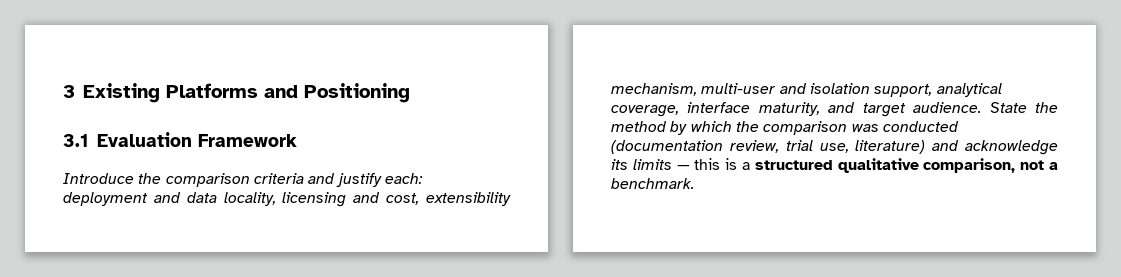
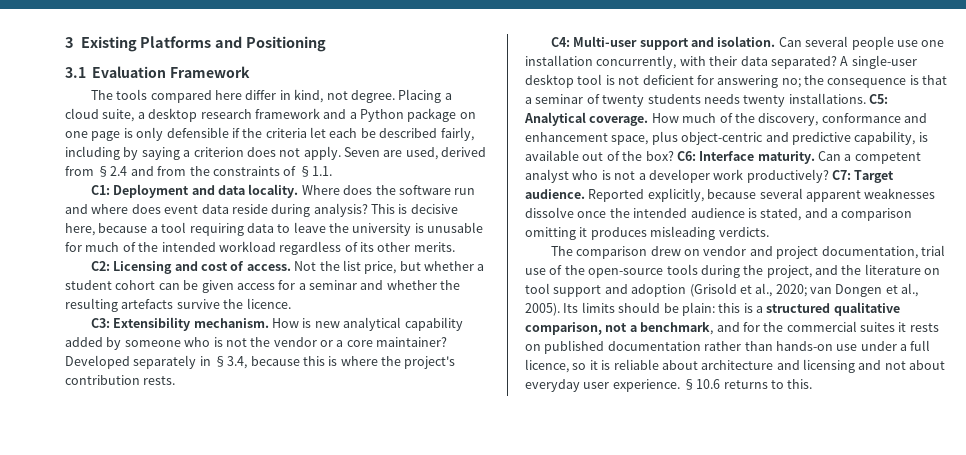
[63,173,423,187] [63,192,511,207] [611,83,1002,97] [611,102,1058,117] [611,121,959,135] [611,140,1058,155] [611,159,690,170] Introduce the comparison criteria and justify each: deployment and data locality, licensing and cost, extensibility mechanism, multi-user and isolation support, analytical coverage, interface maturity, and target audience. State the method by which the comparison was conducted (documentation review, trial use, literature) and acknowledge its limits — -> [90,89,452,103] [65,108,476,122] [65,127,474,141] [65,146,487,160] [65,166,332,177] [90,184,476,198] [65,203,458,217] [65,222,484,236] [65,241,455,255] [90,260,485,274] [65,280,461,293] [65,298,291,312] [90,317,463,331] [65,337,448,350] [65,355,456,369] [65,375,176,385] [550,36,945,50] [525,55,917,69] [525,74,948,88] [525,93,888,107] [524,112,927,126] [525,131,928,145] [525,150,921,164] [525,169,895,183] [525,188,936,202] [525,207,913,221] [525,226,769,240] [550,245,945,259] [525,264,941,278] [525,283,919,297] [525,302,715,316] The tools compared here differ in kind, not degree. Placing a cloud suite, a desktop research framework and a Python package on one page is only defensible if the criteria let each be described fairly, including by saying a criterion does not apply. Seven are used, derived from §2.4 and from the constraints of §1.1. // C1: Deployment and data locality. Where does the software run and where does event data reside during analysis? This is decisive here, because a tool requiring data to leave the university is unusable for much of the intended workload regardless of its other merits. // C2: Licensing and cost of access. Not the list price, but whether a student cohort can be given access for a seminar and whether the resulting artefacts survive the licence. // C3: Extensibility mechanism. How is new analytical capability added by someone who is not the vendor or a core maintainer? Developed separately in §3.4, because this is where the project's contribution rests. // C4: Multi-user support and isolation. Can several people use one installation concurrently, with their data separated? A single-user desktop tool is not deficient for answering no; the consequence is that a seminar of twenty students needs twenty installations. C5: Analytical coverage. How much of the discovery, conformance and enhancement space, plus object-centric and predictive capability, is available out of the box? C6: Interface maturity. Can a competent analyst who is not a developer work productively? C7: Target audience. Reported explicitly, because several apparent weaknesses dissolve once the intended audience is stated, and a comparison omitting it produces misleading verdicts. // The comparison drew on vendor and project documentation, trial use of the open-source tools during the project, and the literature on tool support and adoption (Grisold et al., 2020; van Dongen et al., 2005). Its limits should be plain:
[611,178,694,189] benchmark. -> [640,321,939,335] [525,340,931,354] [525,359,946,373] [525,379,813,392] benchmark, and for the commercial suites it rests on published documentation rather than hands-on use under a full licence, so it is reliable about architecture and licensing and not about everyday user experience. §10.6 returns to this.

